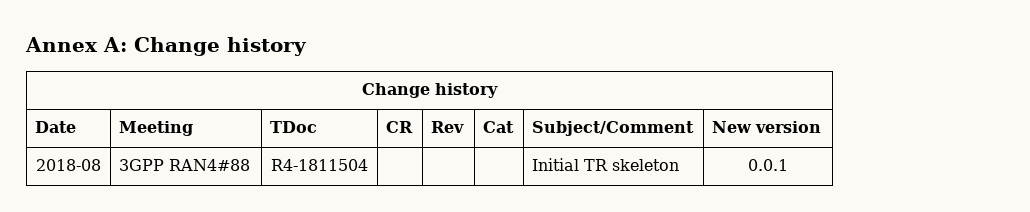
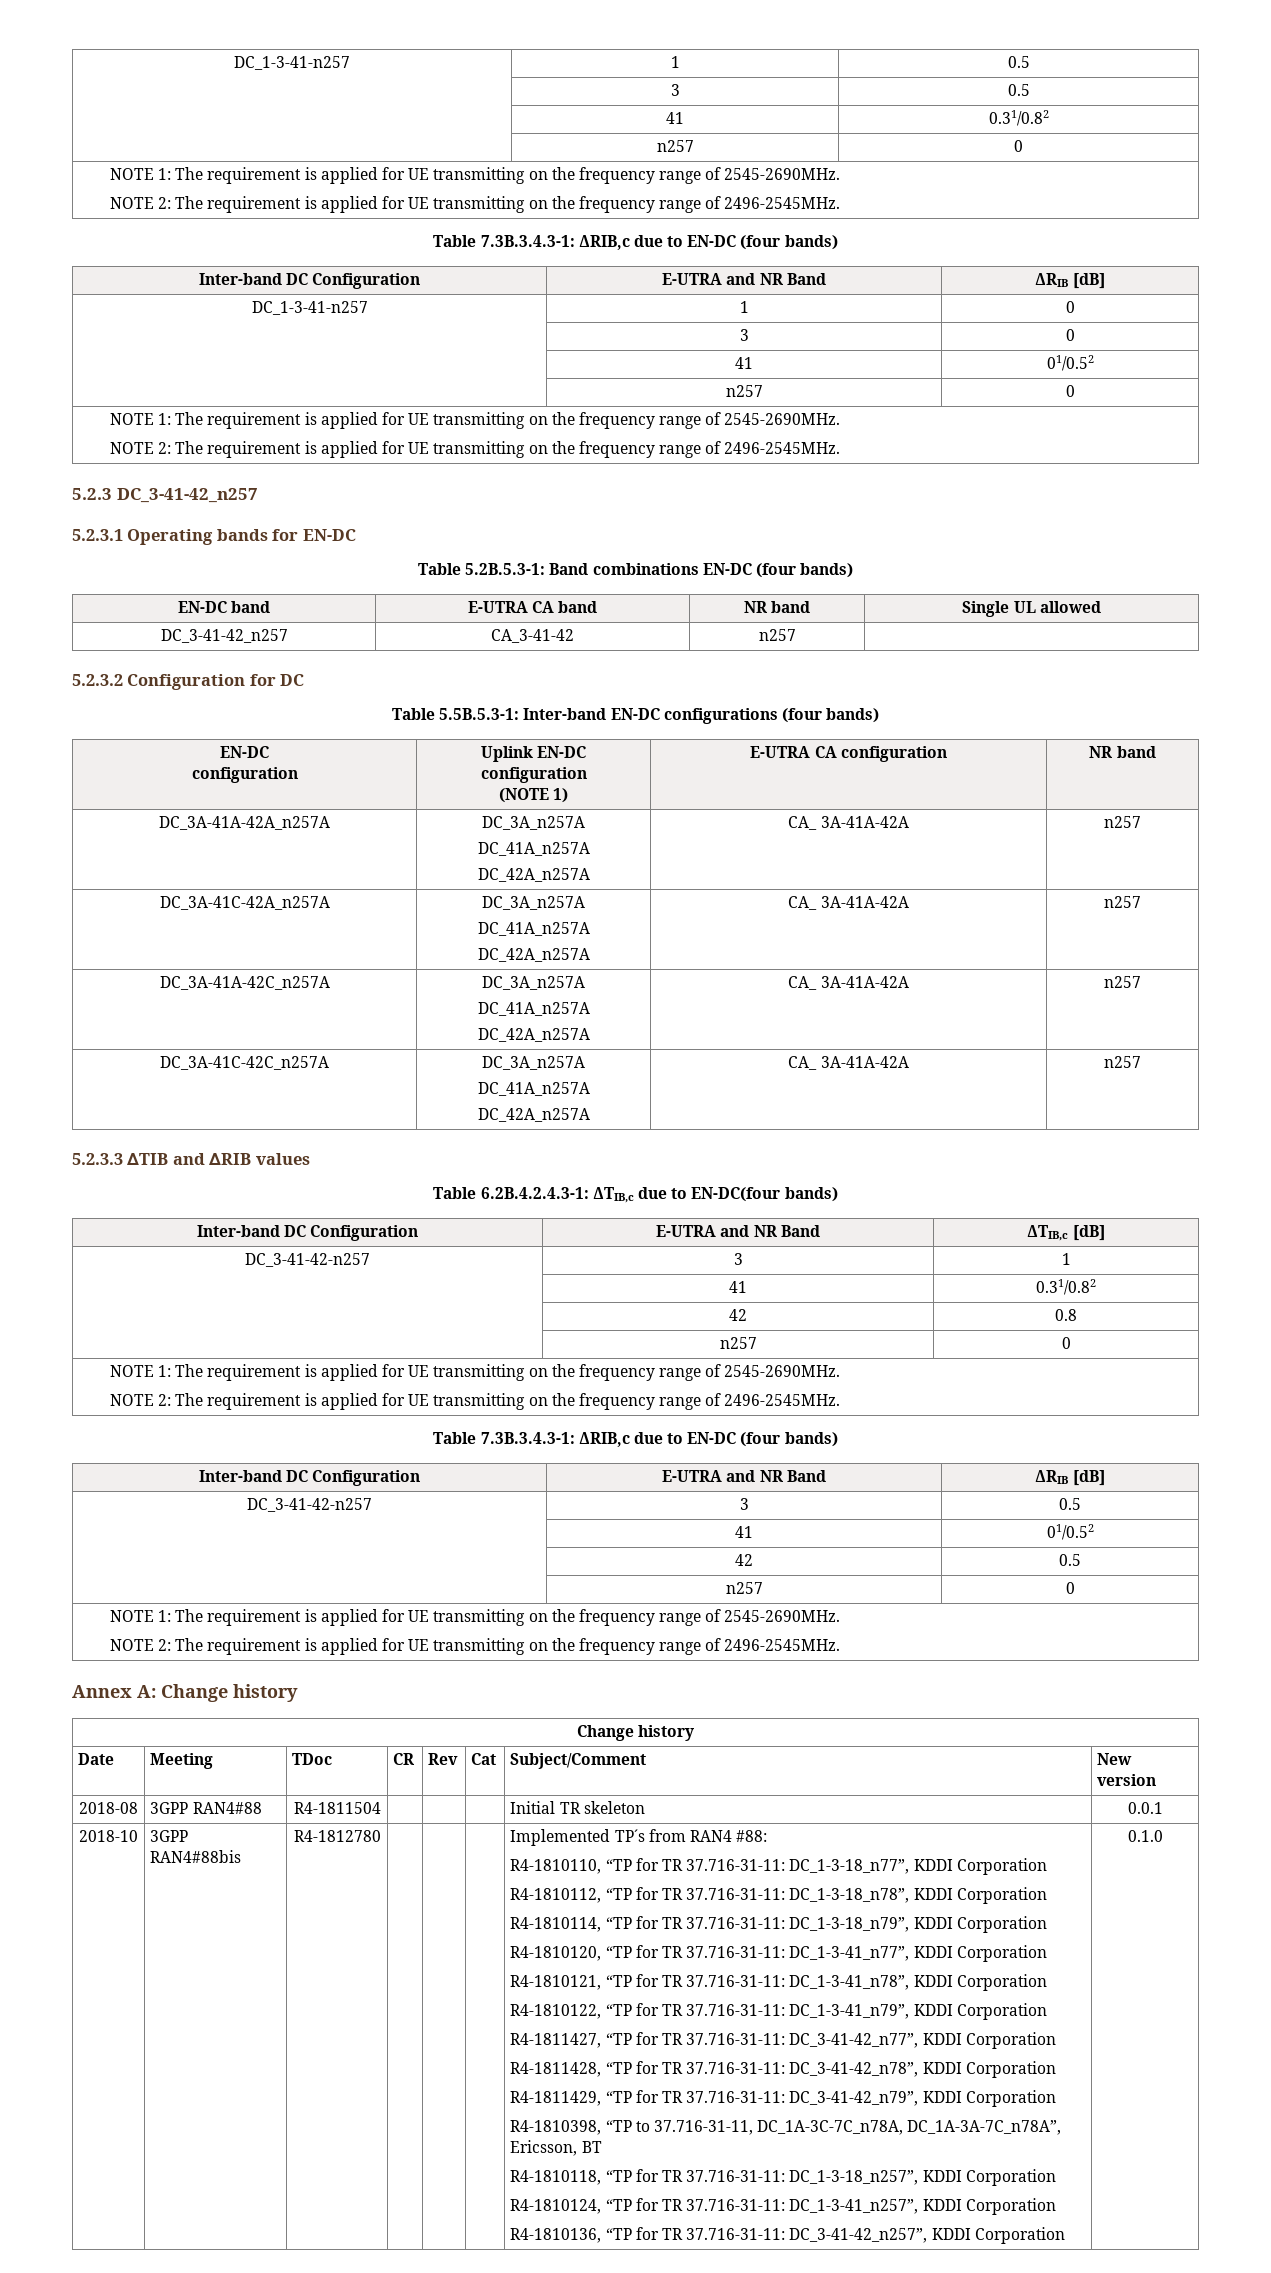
(25, 44) none -> [234,56,350,70] [670,56,680,68] [1007,56,1030,68] [670,84,680,96] [1007,84,1030,96] [666,112,684,124] [988,110,1049,126] [656,140,694,152] [1014,140,1023,152] [109,167,841,184] [109,196,841,213] [433,235,838,250] [198,273,421,289] [662,273,826,285] [1035,273,1105,289] [251,301,368,315] [739,301,749,313] [1065,301,1075,313] [739,329,749,341] [1065,329,1075,341] [735,357,753,369] [1046,355,1094,371] [725,385,763,397] [1065,385,1075,397] [109,412,841,429] [109,441,841,458] [72,488,258,503] [72,529,356,545] [417,563,854,578] [177,601,271,613] [467,601,598,613] [743,601,811,613] [962,601,1101,617] [160,629,288,643] [491,629,574,643] [758,629,796,641] [72,674,305,690] [391,708,880,724] [220,746,269,758] [191,767,298,783] [480,746,587,762] [480,767,587,783] [498,788,569,803] [750,746,947,762] [1089,746,1156,758] [159,816,330,830] [482,816,585,830] [477,842,590,856] [477,868,590,882] [788,816,909,830] [1104,816,1141,828] [159,896,330,910] [482,896,585,910] [477,922,590,936] [477,948,590,962] [788,896,909,910] [1104,896,1141,908] [159,976,330,990] [482,976,585,990] [477,1002,590,1016] [477,1028,590,1042] [788,976,909,990] [1104,976,1141,988] [160,1056,329,1070] [482,1056,585,1070] [477,1082,590,1096] [477,1108,590,1122] [788,1056,909,1070] [1104,1056,1141,1068] [72,1153,310,1165] [433,1187,838,1203] [196,1225,419,1241] [656,1225,820,1237] [1027,1225,1105,1241] [245,1253,370,1267] [733,1253,743,1265] [1061,1253,1071,1265] [729,1281,747,1293] [1036,1279,1096,1295] [729,1309,747,1321] [1055,1309,1077,1321] [719,1337,757,1349] [1061,1337,1071,1349] [109,1364,841,1381] [109,1393,841,1410] [433,1432,838,1447] [198,1470,421,1486] [662,1470,826,1482] [1035,1470,1105,1486] [247,1498,372,1512] [739,1498,749,1510] [1059,1498,1081,1510] [735,1526,753,1538] [1046,1524,1094,1540] [735,1554,753,1566] [1059,1554,1081,1566] [725,1582,763,1594] [1065,1582,1075,1594] [109,1609,841,1626] [109,1638,841,1655] DC_1-3-41-n257 | 1 | 0.5 // | 3 | 0.5 // | 41 | 0.31/0.82 // | n257 | 0 // NOTE 1: The requirement is applied for UE transmitting on the frequency range of 2545-2690MHz. // NOTE 2: The requirement is applied for UE transmitting on the frequency range of 2496-2545MHz. // Table 7.3B.3.4.3-1: ΔRIB,c due to EN-DC (four bands) // Inter-band DC Configuration | E-UTRA and NR Band | ΔRIB [dB] // DC_1-3-41-n257 | 1 | 0 // | 3 | 0 // | 41 | 01/0.52 // | n257 | 0 // NOTE 1: The requirement is applied for UE transmitting on the frequency range of 2545-2690MHz. // NOTE 2: The requirement is applied for UE transmitting on the frequency range of 2496-2545MHz. // 5.2.3 DC_3-41-42_n257 // 5.2.3.1 Operating bands for EN-DC // Table 5.2B.5.3-1: Band combinations EN-DC (four bands) // EN-DC band | E-UTRA CA band | NR band | Single UL allowed // DC_3-41-42_n257 | CA_3-41-42 | n257 | // 5.2.3.2 Configuration for DC // Table 5.5B.5.3-1: Inter-band EN-DC configurations (four bands) // EN-DC // configuration | Uplink EN-DC // configuration // (NOTE 1) | E-UTRA CA configuration | NR band // DC_3A-41A-42A_n257A | DC_3A_n257A // DC_41A_n257A // DC_42A_n257A | CA_ 3A-41A-42A | n257 // DC_3A-41C-42A_n257A | DC_3A_n257A // DC_41A_n257A // DC_42A_n257A | CA_ 3A-41A-42A | n257 // DC_3A-41A-42C_n257A | DC_3A_n257A // DC_41A_n257A // DC_42A_n257A | CA_ 3A-41A-42A | n257 // DC_3A-41C-42C_n257A | DC_3A_n257A // DC_41A_n257A // DC_42A_n257A | CA_ 3A-41A-42A | n257 // 5.2.3.3 ∆TIB and ∆RIB values // Table 6.2B.4.2.4.3-1: ΔTIB,c due to EN-DC(four bands) // Inter-band DC Configuration | E-UTRA and NR Band | ΔTIB,c [dB] // DC_3-41-42-n257 | 3 | 1 // | 41 | 0.31/0.82 // | 42 | 0.8 // | n257 | 0 // NOTE 1: The requirement is applied for UE transmitting on the frequency range of 2545-2690MHz. // NOTE 2: The requirement is applied for UE transmitting on the frequency range of 2496-2545MHz. // Table 7.3B.3.4.3-1: ΔRIB,c due to EN-DC (four bands) // Inter-band DC Configuration | E-UTRA and NR Band | ΔRIB [dB] // DC_3-41-42-n257 | 3 | 0.5 // | 41 | 01/0.52 // | 42 | 0.5 // | n257 | 0 // NOTE 1: The requirement is applied for UE transmitting on the frequency range of 2545-2690MHz. // NOTE 2: The requirement is applied for UE transmitting on the frequency range of 2496-2545MHz. //
(788, 165) none -> [79,1830,138,1842] [150,1830,189,1842] [150,1850,242,1863] [293,1830,381,1842] [510,1829,768,1846] [510,1858,1047,1875] [510,1887,1047,1904] [510,1916,1047,1933] [510,1945,1047,1962] [510,1974,1047,1991] [510,2003,1047,2020] [510,2032,1056,2049] [510,2061,1056,2078] [510,2090,1056,2107] [510,2120,1062,2135] [510,2140,602,2156] [510,2169,1056,2186] [510,2198,1056,2215] [510,2227,1065,2244] [1127,1830,1163,1842] // 2018-10 | 3GPP RAN4#88bis | R4-1812780 | | | | Implemented TP´s from RAN4 #88: // R4-1810110, “TP for TR 37.716-31-11: DC_1-3-18_n77”, KDDI Corporation // R4-1810112, “TP for TR 37.716-31-11: DC_1-3-18_n78”, KDDI Corporation // R4-1810114, “TP for TR 37.716-31-11: DC_1-3-18_n79”, KDDI Corporation // R4-1810120, “TP for TR 37.716-31-11: DC_1-3-41_n77”, KDDI Corporation // R4-1810121, “TP for TR 37.716-31-11: DC_1-3-41_n78”, KDDI Corporation // R4-1810122, “TP for TR 37.716-31-11: DC_1-3-41_n79”, KDDI Corporation // R4-1811427, “TP for TR 37.716-31-11: DC_3-41-42_n77”, KDDI Corporation // R4-1811428, “TP for TR 37.716-31-11: DC_3-41-42_n78”, KDDI Corporation // R4-1811429, “TP for TR 37.716-31-11: DC_3-41-42_n79”, KDDI Corporation // R4-1810398, “TP to 37.716-31-11, DC_1A-3C-7C_n78A, DC_1A-3A-7C_n78A”, Ericsson, BT // R4-1810118, “TP for TR 37.716-31-11: DC_1-3-18_n257”, KDDI Corporation // R4-1810124, “TP for TR 37.716-31-11: DC_1-3-41_n257”, KDDI Corporation // R4-1810136, “TP for TR 37.716-31-11: DC_3-41-42_n257”, KDDI Corporation | 0.1.0

